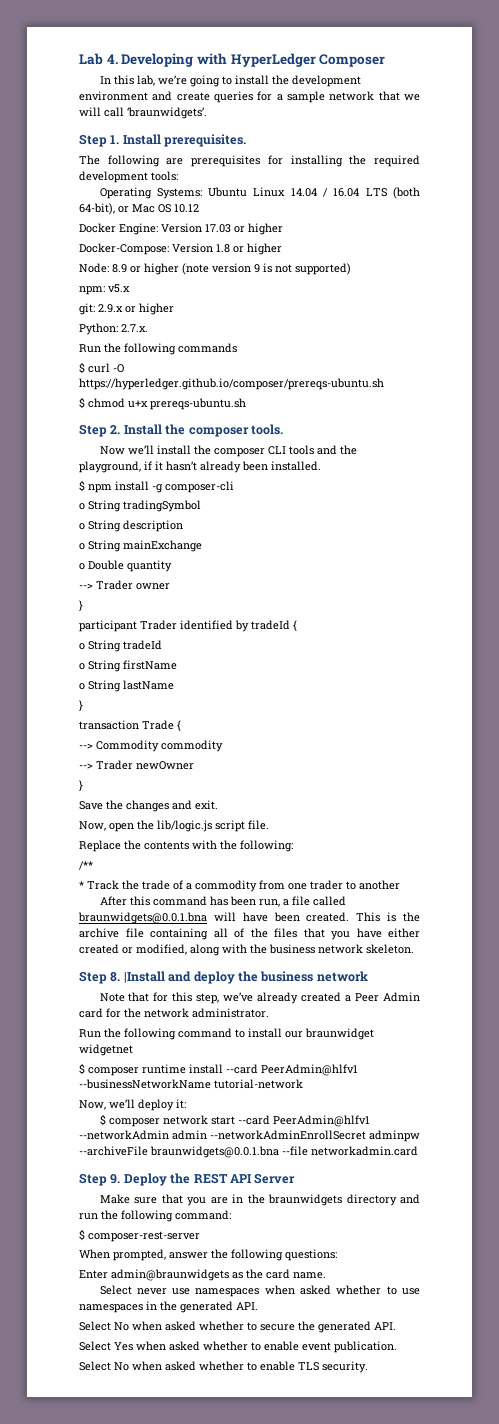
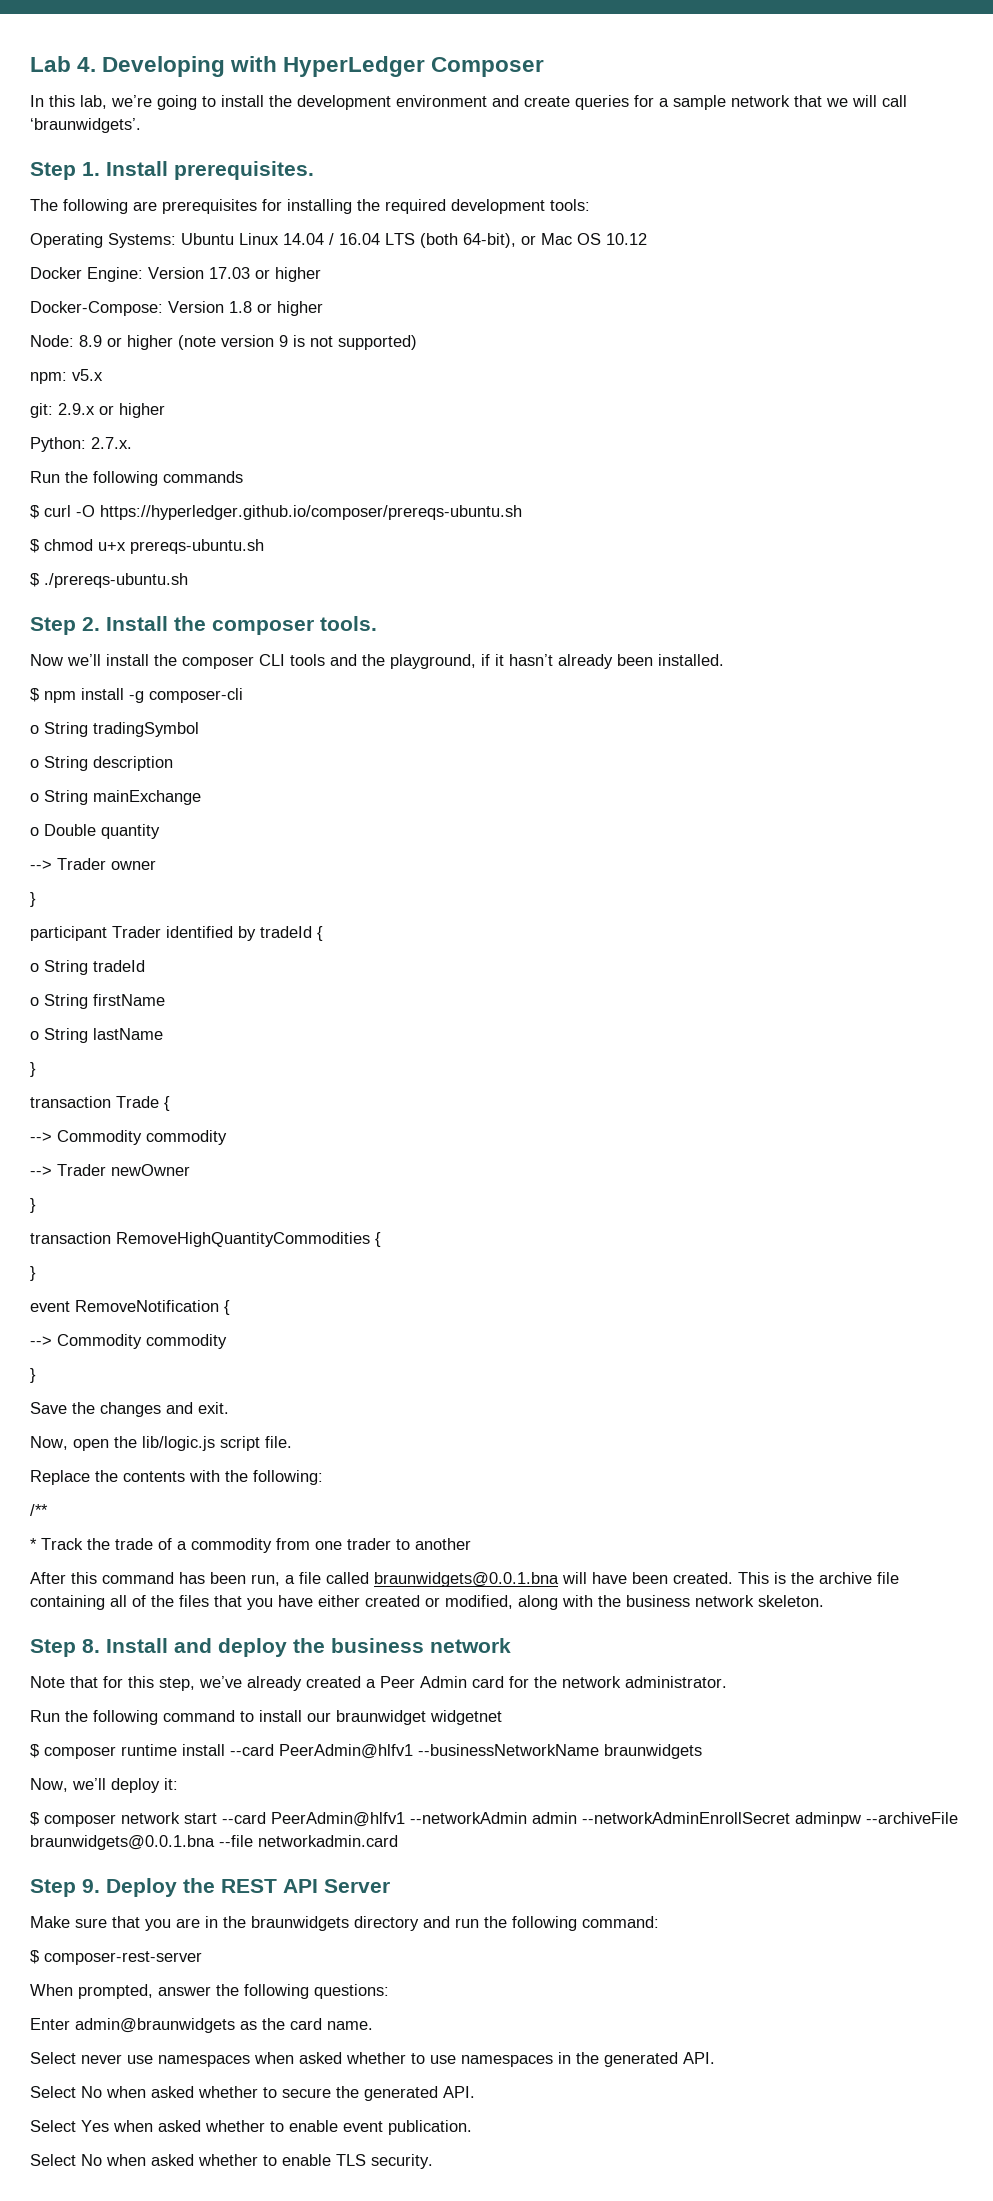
(246, 404) none -> [30,573,188,588] // $ ./prereqs-ubuntu.sh
(83, 785) none -> [30,1232,381,1247] [30,1266,36,1281] [30,1300,230,1315] [30,1334,227,1349] [30,1368,36,1383] // transaction RemoveHighQuantityCommodities { // } // event RemoveNotification { // --> Commodity commodity // }
[123,971,165,983] |Install -> [106,1638,168,1653] Install
[214,1079,303,1089] tutorial-network -> [604,1744,702,1759] braunwidgets

